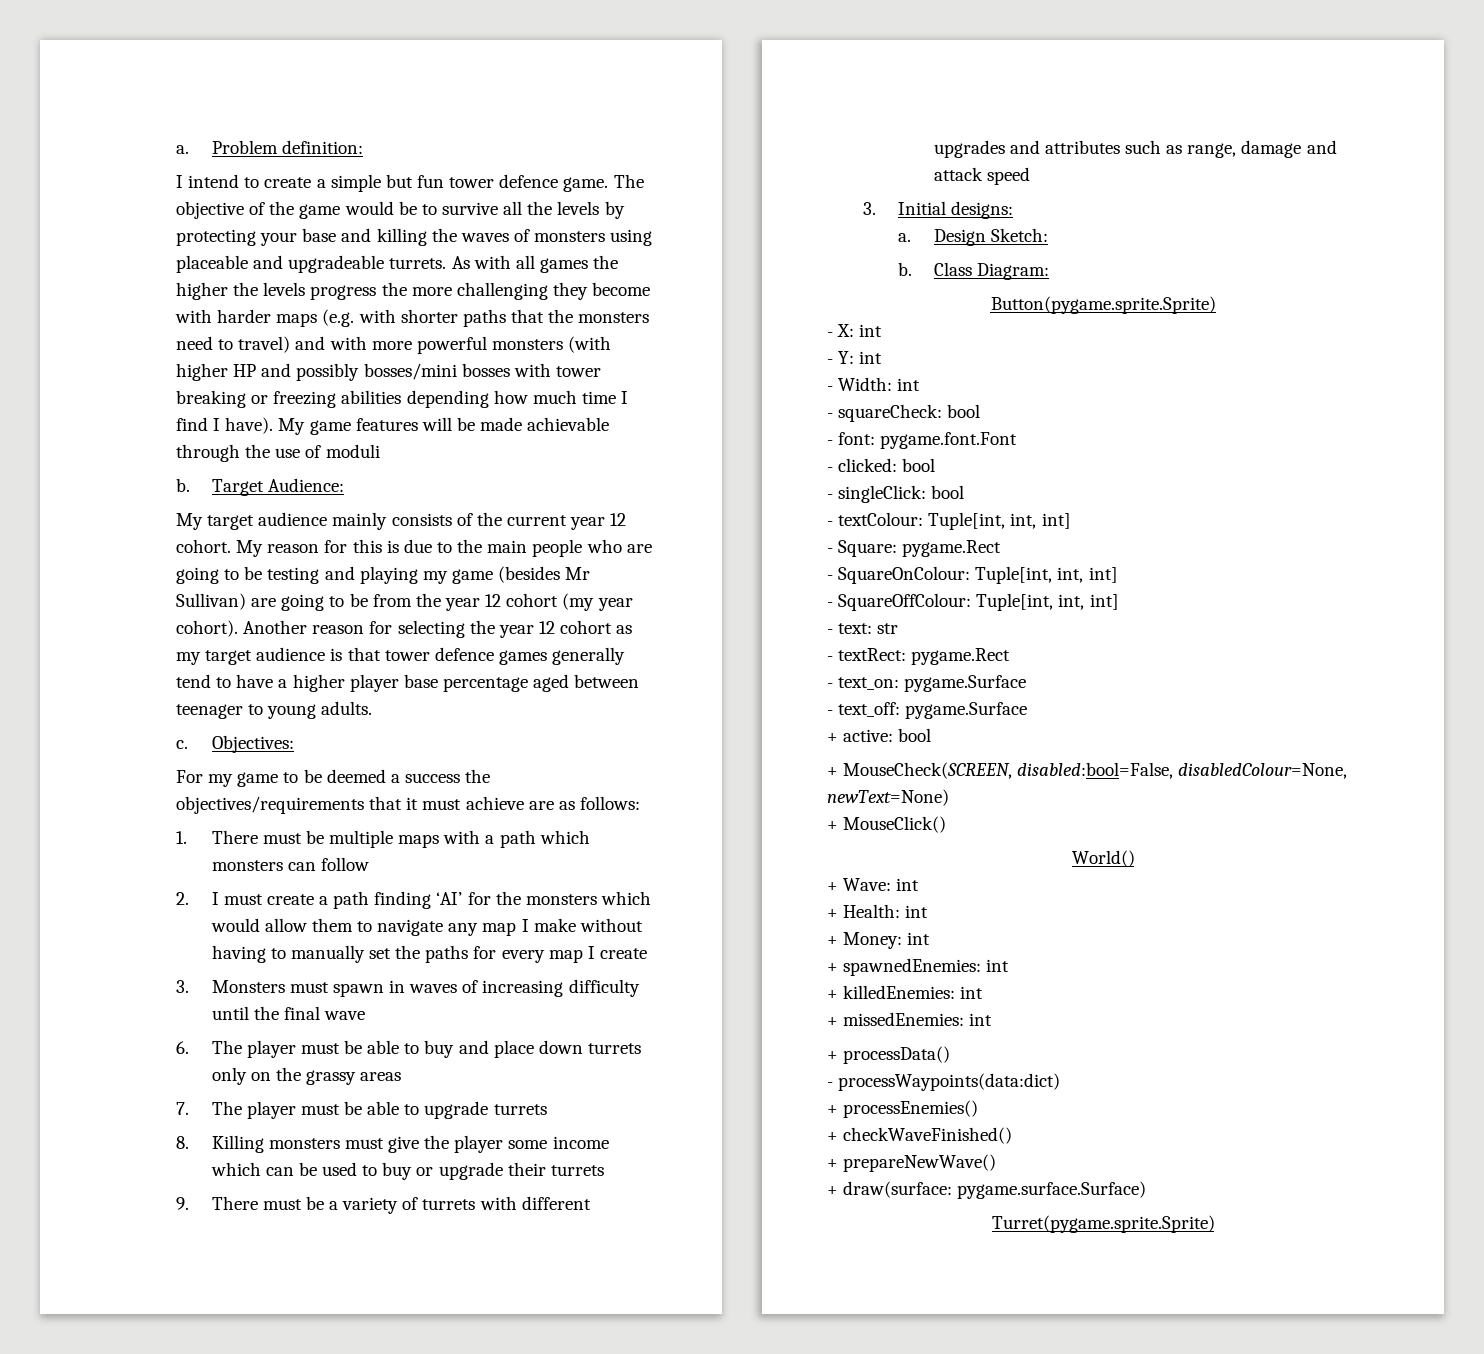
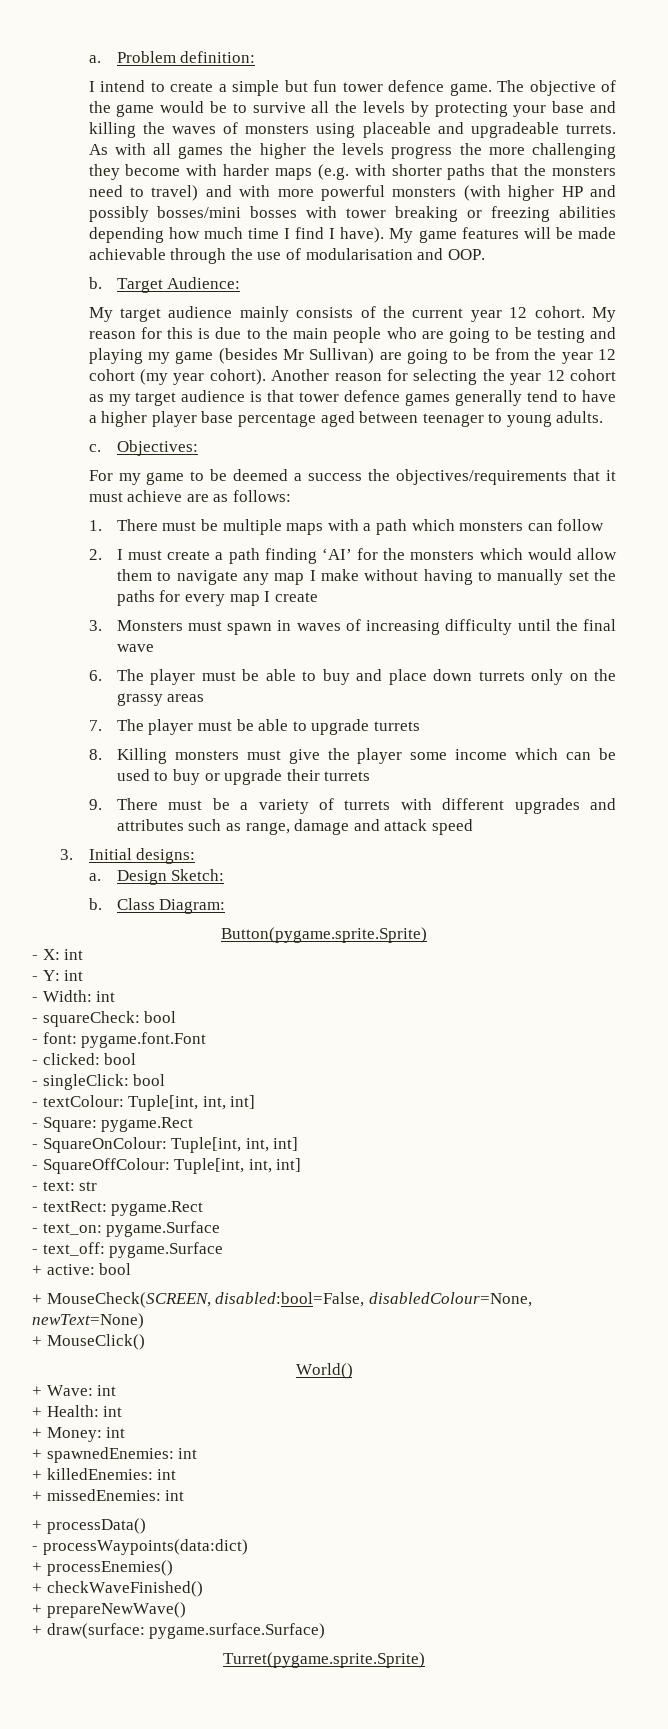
[325,444,380,458] moduli -> [305,248,485,260] modularisation and OOP.

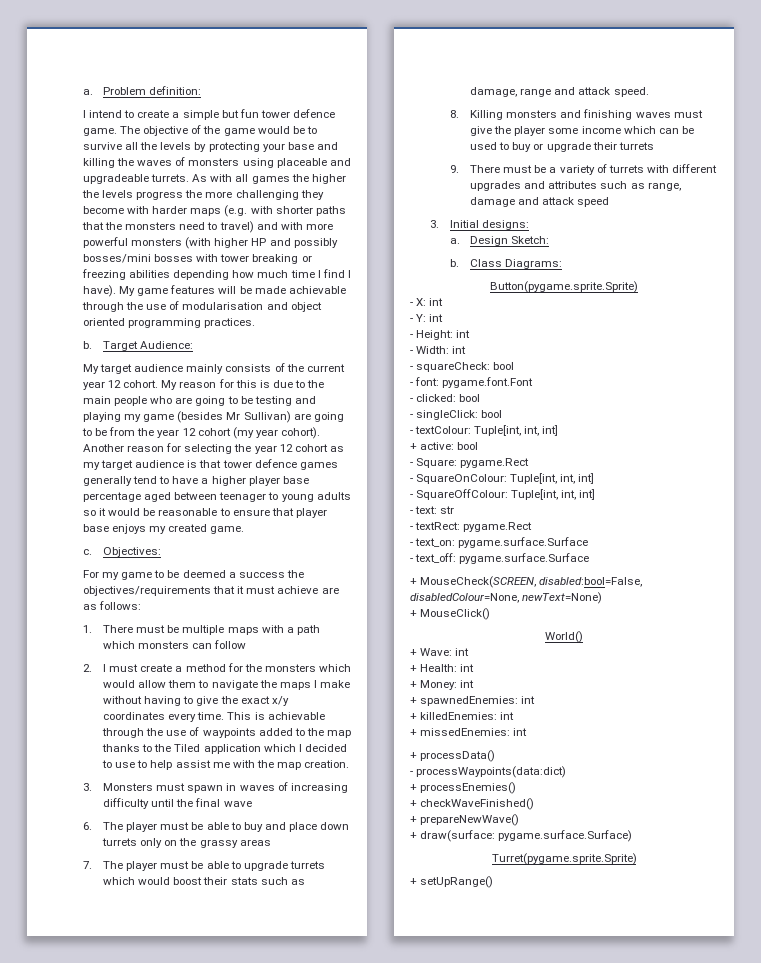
[447,249,485,260] OOP. -> [290,302,322,312] [83,318,256,328] object oriented programming practices.
[556,411,604,423] adults. -> [316,492,351,500] [83,508,327,518] [83,524,245,534] adults so it would be reasonable to ensure that player base enjoys my created game.
[228,548,352,564] path finding ‘AI’ -> [185,664,226,672] method
[242,573,305,585] any map -> [259,680,311,690] the maps
[497,569,616,585] [116,590,318,606] manually set the paths for every map I create -> [196,696,289,706] [103,712,325,722] [102,727,351,738] [102,744,347,754] [102,760,350,770] give the exact x/y coordinates every time. This is achievable through the use of waypoints added to the map thanks to the Tiled application which I decided to use to help assist me with the map creation.
(420, 726) none -> [103,877,305,885] [470,87,649,97] which would boost their stats such as damage, range and attack speed.
(239, 755) none -> [560,109,671,120] and finishing waves
[159,899,226,914] Diagram: -> [505,259,563,269] Diagrams:
(84, 975) none -> [410,330,471,340] // - Height: int
(256, 1102) none -> [410,442,479,450] // + active: bool
[106,1221,221,1237] pygame.Surface -> [458,537,589,548] pygame.surface.Surface
[109,1242,224,1258] [32,1263,132,1275] pygame.Surface // + active: bool -> [459,553,590,564] pygame.surface.Surface
(425, 1660) none -> [410,876,494,888] // + setUpRange()

